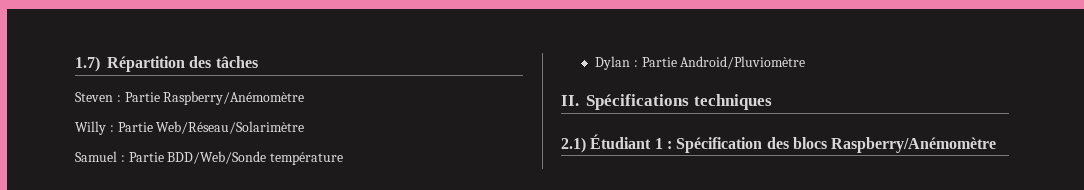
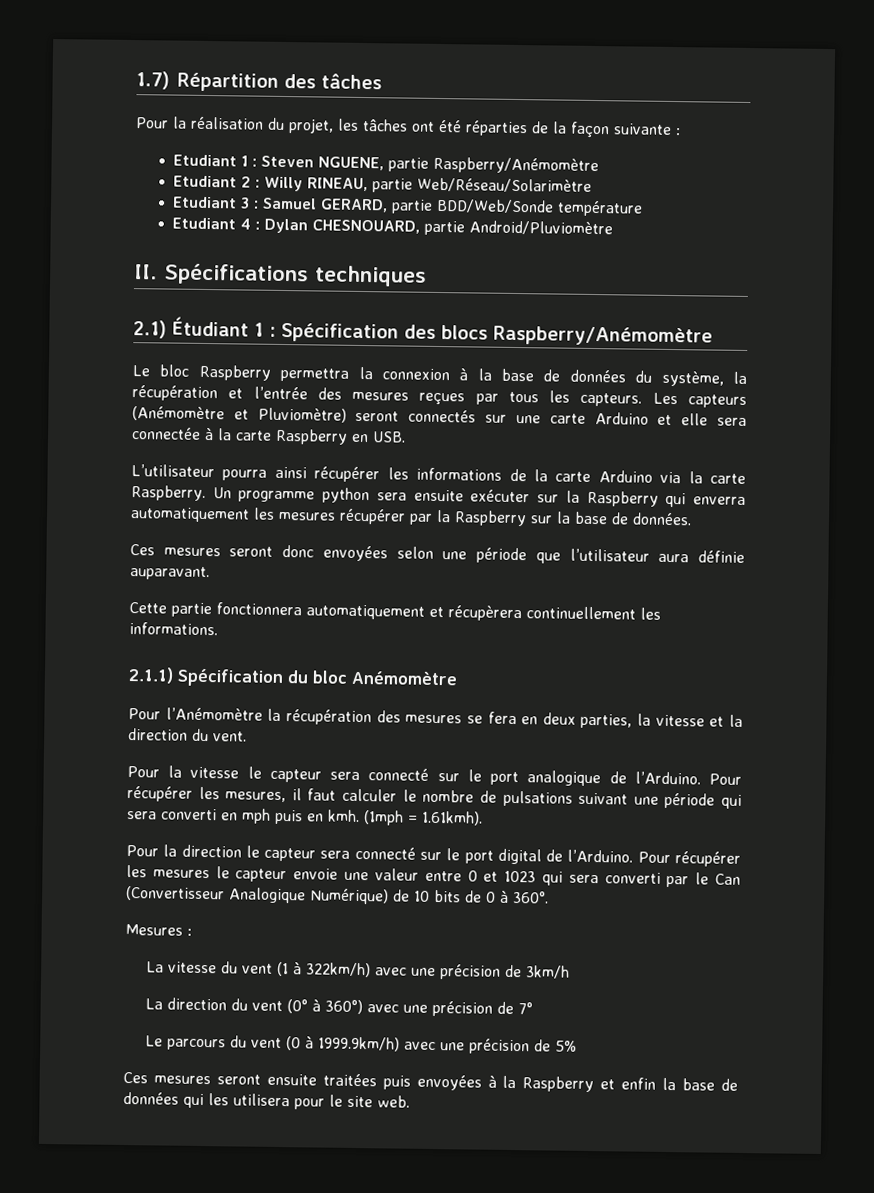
[75,91,305,105] [75,121,305,135] [75,151,344,165] [594,56,677,70] Steven : Partie Raspberry/Anémomètre // Willy : Partie Web/Réseau/Solarimètre // Samuel : Partie BDD/Web/Sonde température // Dylan : Partie -> [136,116,681,139] [173,154,600,175] [173,175,593,193] [173,196,644,217] [172,217,466,236] Pour la réalisation du projet, les tâches ont été réparties de la façon suivante : // Etudiant 1 : Steven NGUENE, partie Raspberry/Anémomètre // Etudiant 2 : Willy RINEAU, partie Web/Réseau/Solarimètre // Etudiant 3 : Samuel GERARD, partie BDD/Web/Sonde température // Etudiant 4 : Dylan CHESNOUARD, partie
(997, 145) none -> [132,364,747,387] [132,385,747,408] [132,406,748,426] [132,427,406,445] [131,464,746,484] [131,485,747,508] [130,507,692,527] [130,544,746,564] [130,566,210,581] [129,602,661,622] [129,622,218,636] [128,667,458,688] [128,707,743,729] [128,728,247,742] [127,765,742,787] [127,786,743,809] [127,808,483,826] [126,844,741,867] [126,865,741,888] [126,886,549,905] [125,924,192,936] [145,961,570,980] [144,997,533,1017] [144,1035,577,1055] [123,1071,739,1093] [123,1091,410,1110] // Le bloc Raspberry permettra la connexion à la base de données du système, la récupération et l’entrée des mesures reçues par tous les capteurs. Les capteurs (Anémomètre et Pluviomètre) seront connectés sur une carte Arduino et elle sera connectée à la carte Raspberry en USB. // L’utilisateur pourra ainsi récupérer les informations de la carte Arduino via la carte Raspberry. Un programme python sera ensuite exécuter sur la Raspberry qui enverra automatiquement les mesures récupérer par la Raspberry sur la base de données. // Ces mesures seront donc envoyées selon une période que l’utilisateur aura définie auparavant. // Cette partie fonctionnera automatiquement et récupèrera continuellement les informations. // 2.1.1) Spécification du bloc Anémomètre // Pour l’Anémomètre la récupération des mesures se fera en deux parties, la vitesse et la direction du vent. // Pour la vitesse le capteur sera connecté sur le port analogique de l’Arduino. Pour récupérer les mesures, il faut calculer le nombre de pulsations suivant une période qui sera converti en mph puis en kmh. (1mph = 1.61kmh). // Pour la direction le capteur sera connecté sur le port digital de l’Arduino. Pour récupérer les mesures le capteur envoie une valeur entre 0 et 1023 qui sera converti par le Can (Convertisseur Analogique Numérique) de 10 bits de 0 à 360°. // Mesures : // La vitesse du vent (1 à 322km/h) avec une précision de 3km/h // La direction du vent (0° à 360°) avec une précision de 7° // Le parcours du vent (0 à 1999.9km/h) avec une précision de 5% // Ces mesures seront ensuite traitées puis envoyées à la Raspberry et enfin la base de données qui les utilisera pour le site web.

